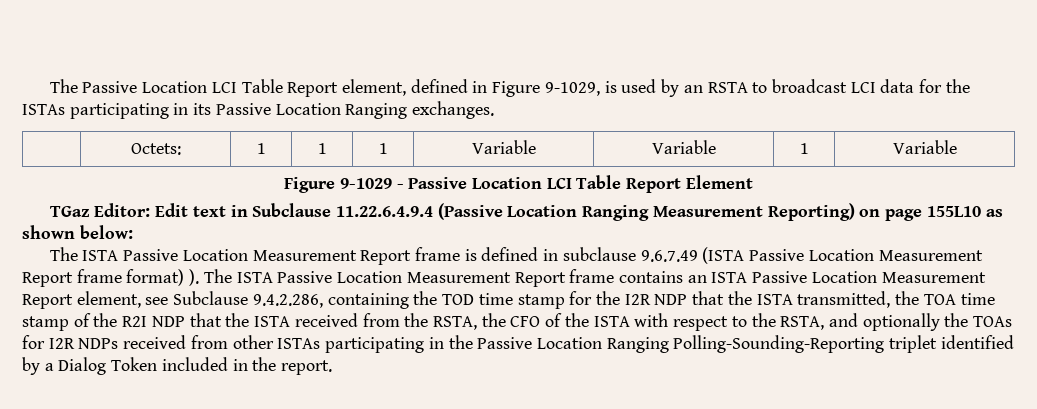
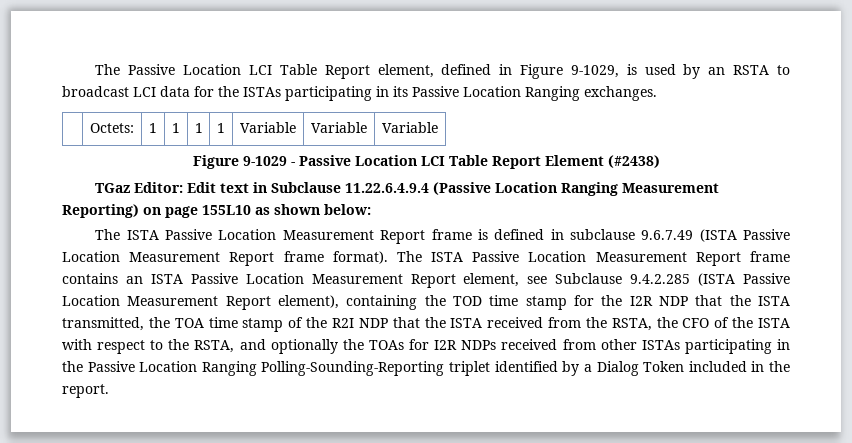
[471,140,536,154] [651,140,716,154] [799,143,809,154] | Variable | Variable | 1 -> [217,123,225,133] [240,122,296,133] [311,122,367,133] | 1 | Variable | Variable
(753, 182) none -> [607,155,660,168] (#2438)
[126,269,200,286] format) ). -> [332,251,388,264] format).
[252,294,323,308] 9.4.2.286, -> [630,273,790,286] [62,295,339,310] 9.4.2.285 (ISTA Passive Location Measurement Report element),

